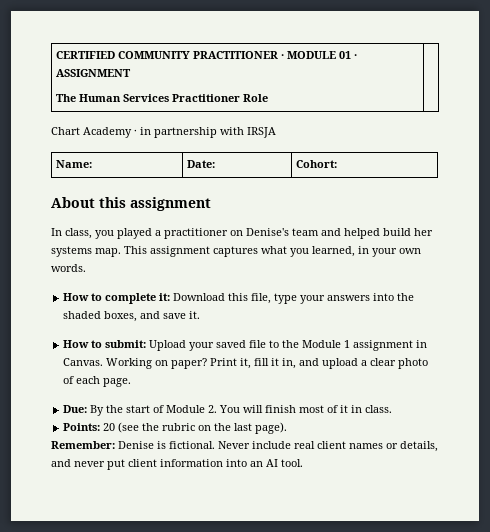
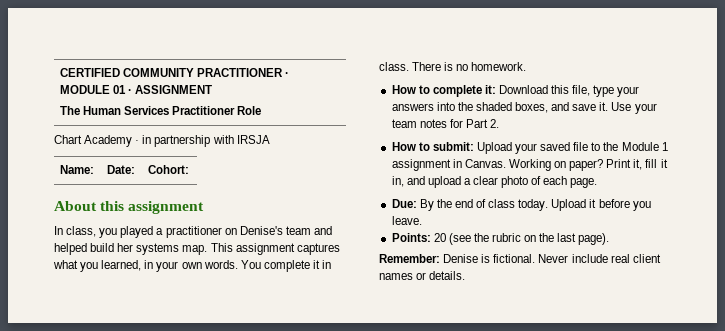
(86, 268) none -> [240,260,332,272] [379,62,527,71] You complete it in class. There is no homework.
(201, 315) none -> [611,102,657,114] [391,119,500,128] Use your team notes for Part 2.
[126,405,393,413] start of Module 2. You will finish most of it in class. -> [454,199,651,211] [391,216,422,225] end of class today. Upload it before you leave.
[400,441,438,452] [51,459,303,470] details, and never put client information into an AI tool. -> [429,271,466,280] details.

